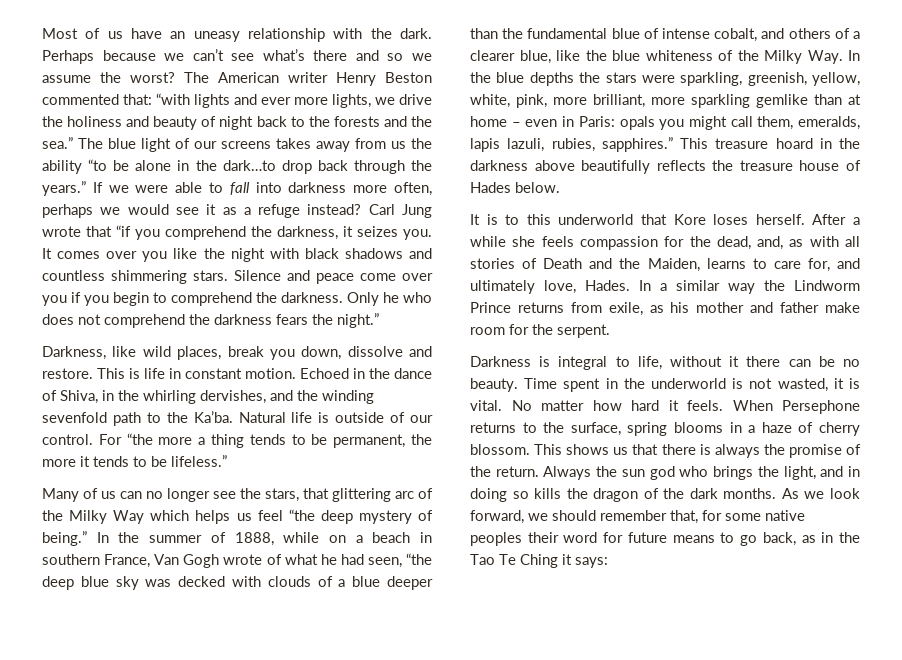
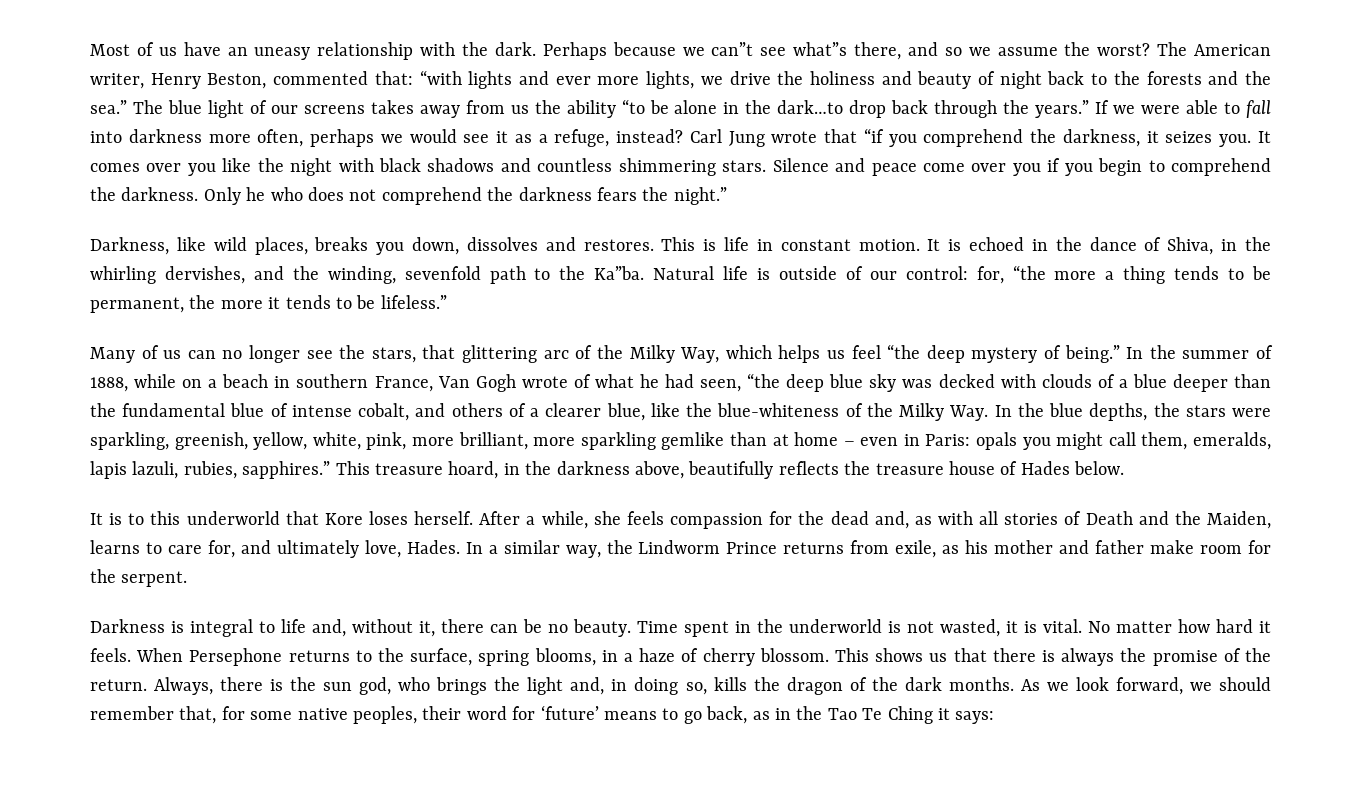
[192,49,348,61] can’t see what’s there -> [711,42,901,60] can”t see what”s there,
[288,72,432,86] writer Henry Beston -> [90,73,267,89] writer, Henry Beston,
[258,204,301,218] refuge -> [554,129,610,147] refuge,
[227,346,264,357] break -> [314,237,369,251] breaks
[347,346,432,357] [42,368,93,379] dissolve and restore. -> [466,237,654,251] dissolves and restores.
[300,368,349,379] Echoed -> [927,237,1025,251] It is echoed
[322,390,374,404] winding -> [327,266,396,284] winding,
[193,411,233,423] Ka’ba. -> [594,266,645,280] Ka”ba.
[42,434,122,445] control. For -> [905,266,1004,284] control: for,
[113,510,145,524] Way -> [680,347,720,363] Way,
[612,50,713,61] blue whiteness -> [717,403,840,417] blue-whiteness
[529,72,574,86] depths -> [1089,403,1148,421] depths,
[775,138,813,149] hoard -> [448,461,499,479] hoard,
[534,160,575,171] above -> [634,461,684,479] above,
[470,236,506,247] while -> [541,511,588,529] while,
[716,236,751,250] dead, -> [830,511,869,525] dead
[728,283,755,294] way -> [565,545,601,558] way,
[637,356,740,370] life, without it -> [281,619,435,637] life and, without it,
[674,422,723,433] blooms -> [534,648,596,666] blooms,
[543,466,592,480] Always -> [154,677,284,695] Always, there is
[649,466,675,480] god -> [359,677,392,695] god,
[783,466,844,480] light, and -> [527,677,605,695] light and,
[512,491,529,499] so -> [685,682,707,695] so,
[470,532,522,546] peoples -> [353,706,417,724] peoples,
[627,532,667,543] future -> [540,705,599,720] ‘future’

